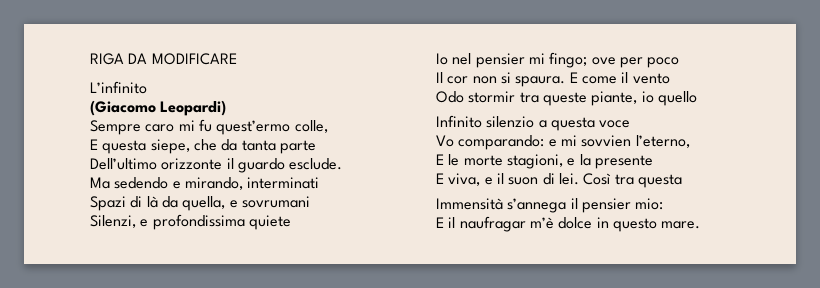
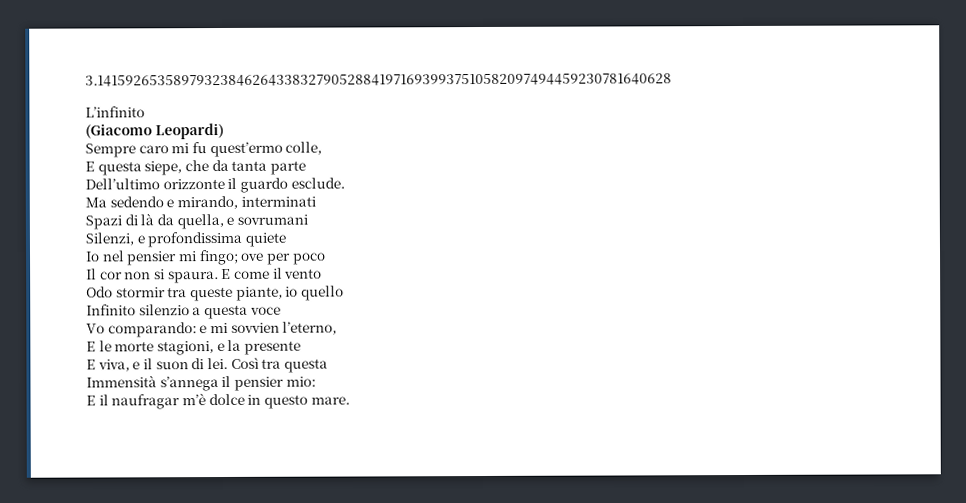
[90,53,237,65] RIGA DA MODIFICARE -> [85,73,672,87] 3.14159265358979323846264338327905288419716939937510582097494459230781640628

